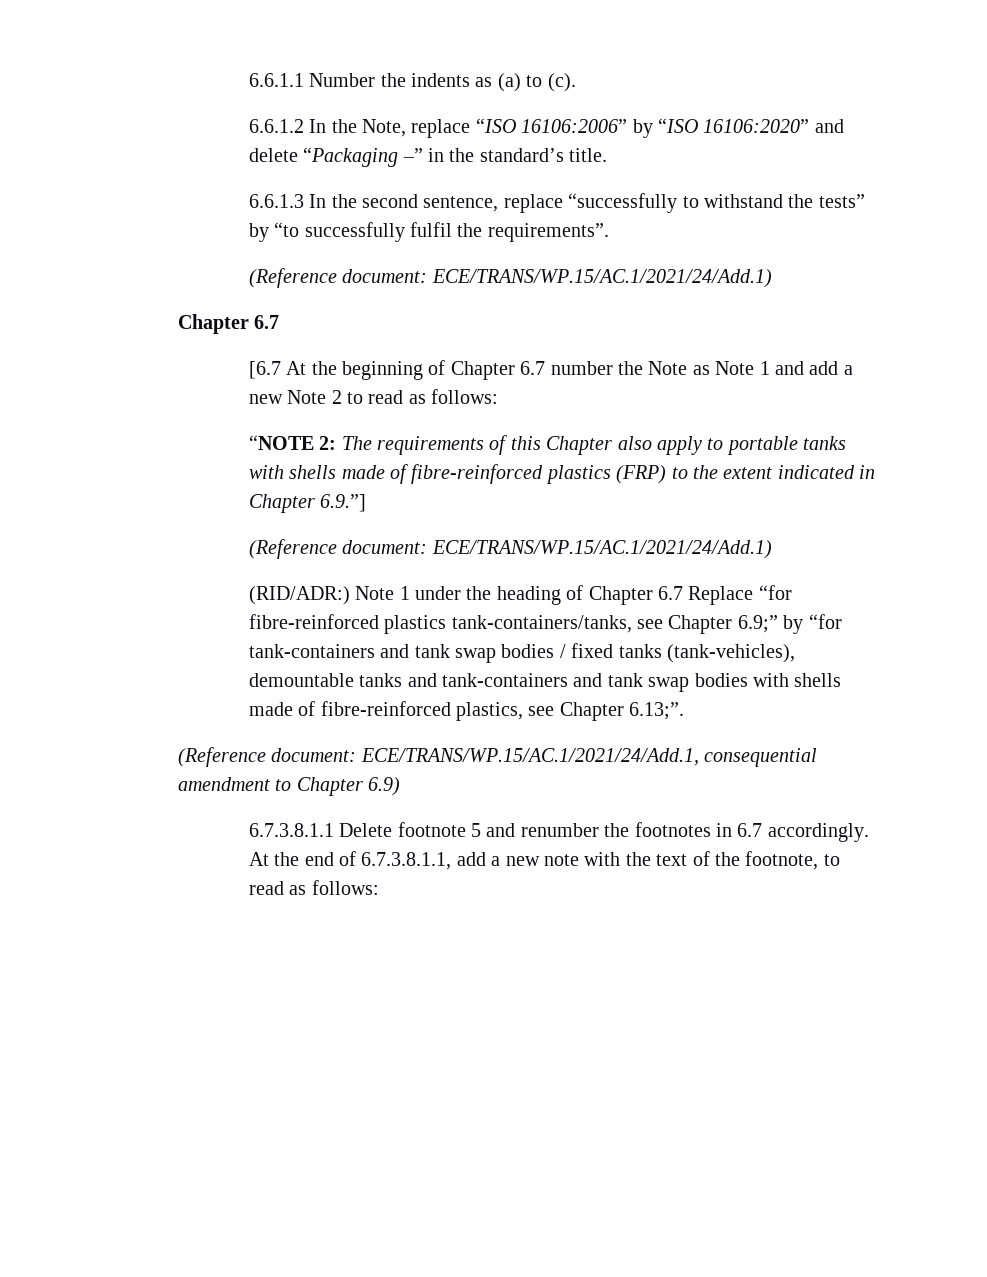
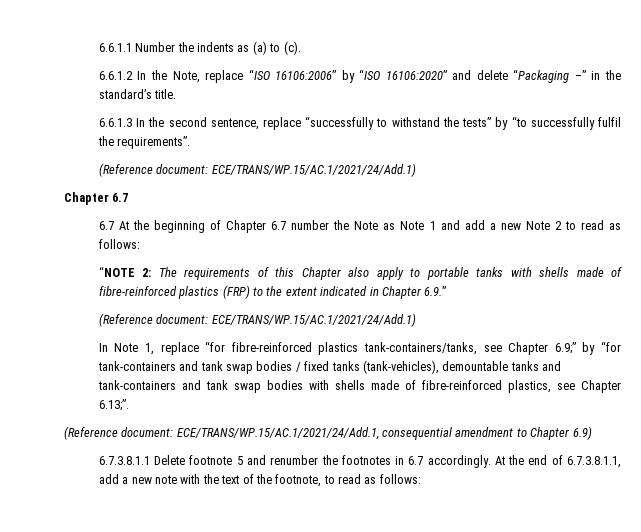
[248,361,281,379] [6.7 -> [98,221,114,230] 6.7
[320,494,367,512] [248,539,772,559] [248,585,754,605] 6.9.”] // (Reference document: ECE/TRANS/WP.15/AC.1/2021/24/Add.1) // (RID/ADR:) Note 1 under the heading of Chapter 6.7 Replace -> [424,286,447,296] [98,313,416,327] [98,342,199,355] 6.9.” // (Reference document: ECE/TRANS/WP.15/AC.1/2021/24/Add.1) // In Note 1, replace

